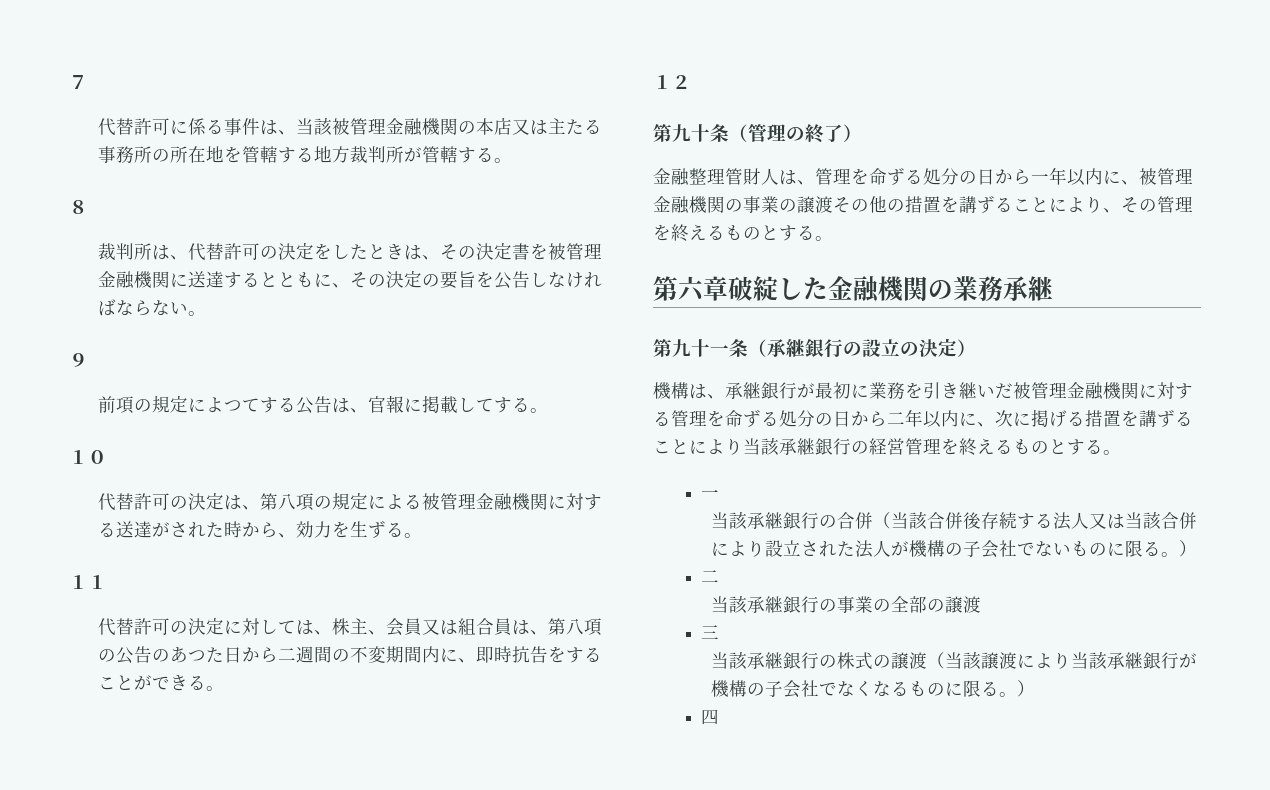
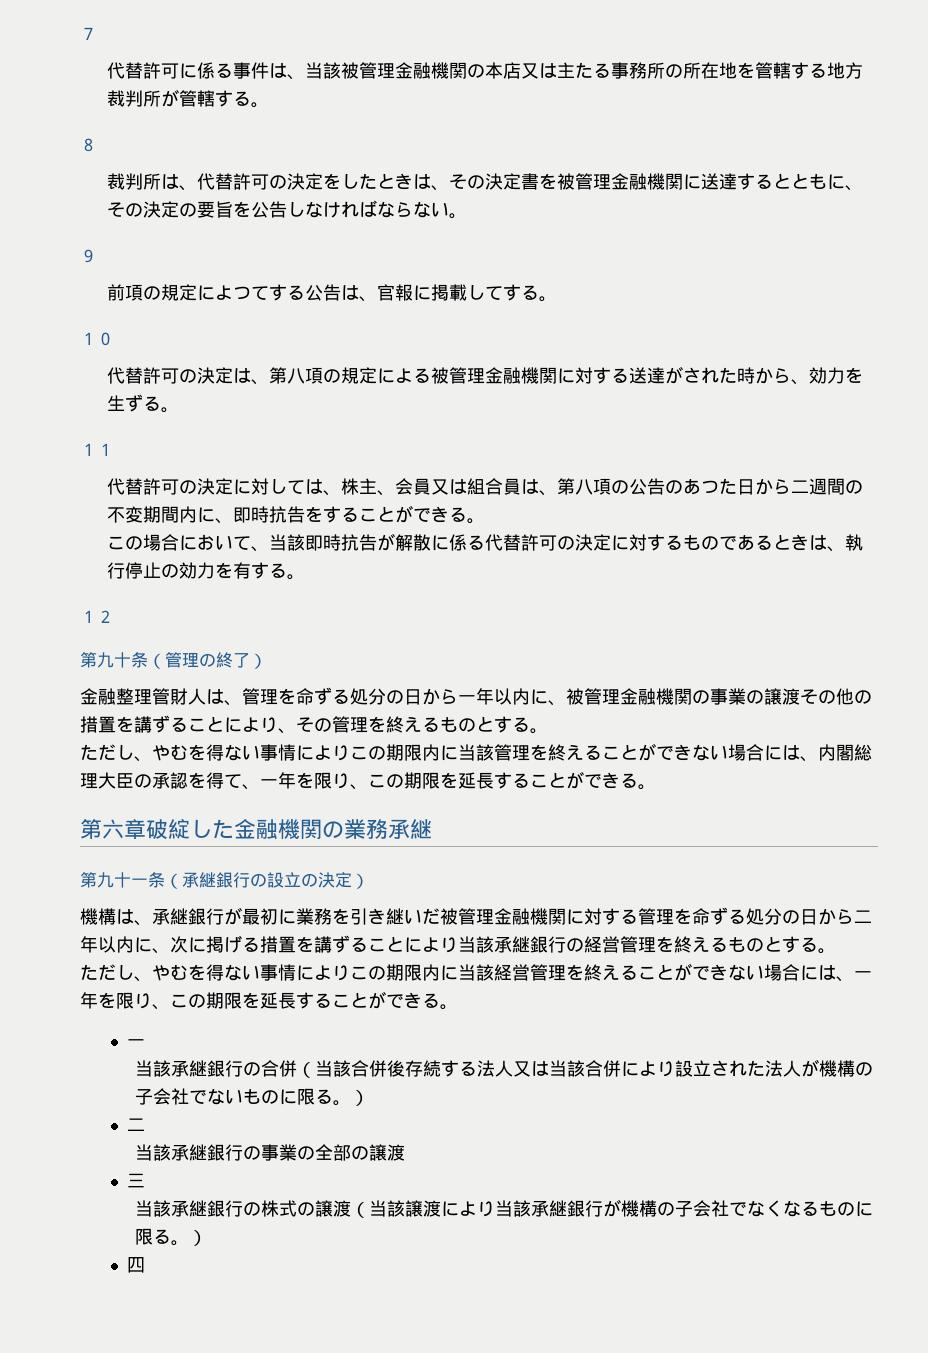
(225, 688) none -> [107,533,864,552] [107,562,306,580] // この場合において、当該即時抗告が解散に係る代替許可の決定に対するものであるときは、執行停止の効力を有する。
(833, 238) none -> [80,743,872,762] [80,771,656,790] // ただし、やむを得ない事情によりこの期限内に当該管理を終えることができない場合には、内閣総理大臣の承認を得て、一年を限り、この期限を延長することができる。
(1121, 452) none -> [80,963,872,982] [80,991,458,1010] // ただし、やむを得ない事情によりこの期限内に当該経営管理を終えることができない場合には、一年を限り、この期限を延長することができる。

